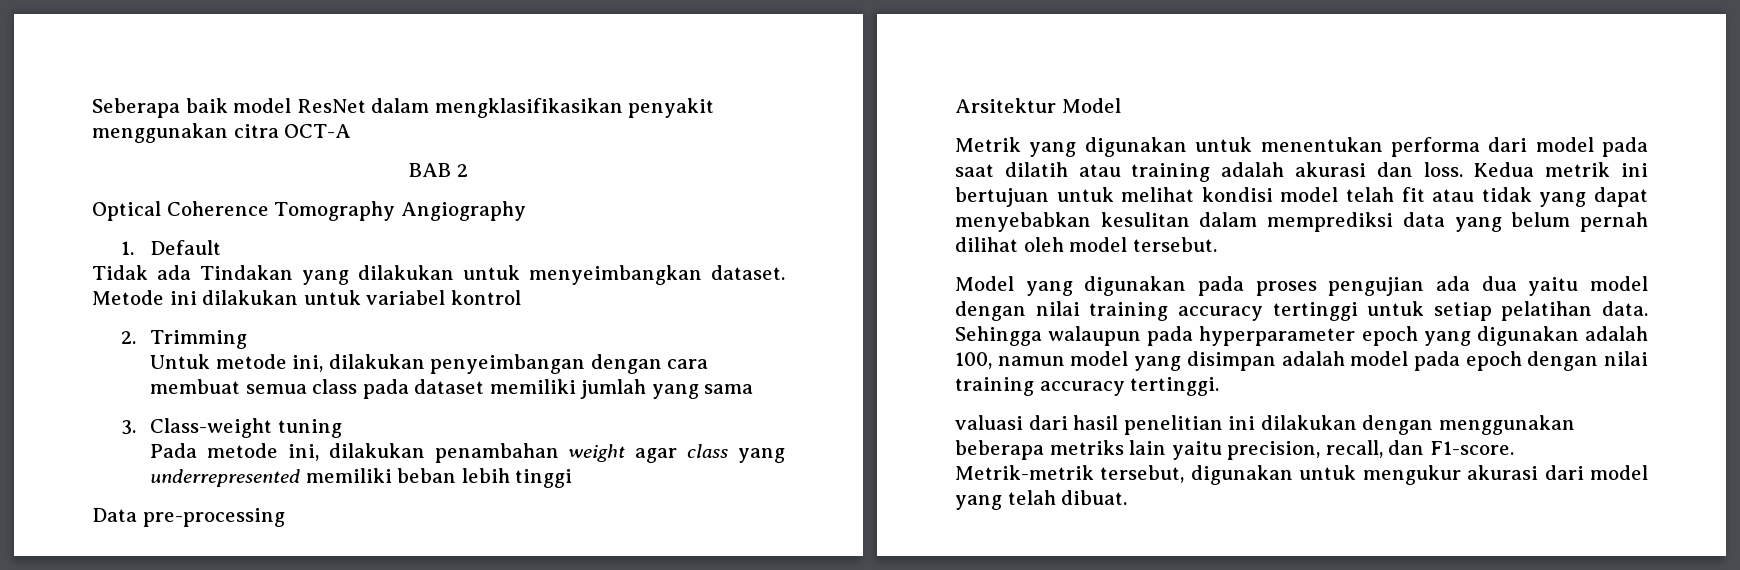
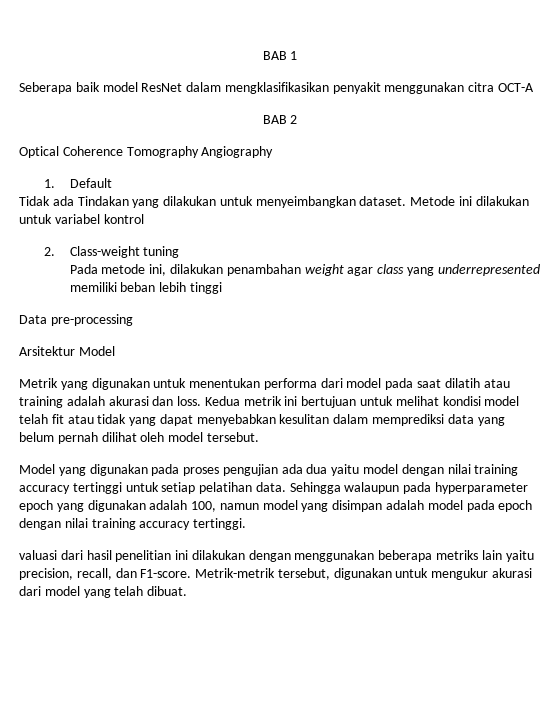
(92, 108) none -> [262,51,298,60] BAB 1 //
[150,330,248,349] [150,354,709,374] [150,379,754,399] [121,420,137,435] Trimming // Untuk metode ini, dilakukan penyeimbangan dengan cara membuat semua class pada dataset memiliki jumlah yang sama // 3. -> (56, 251) none

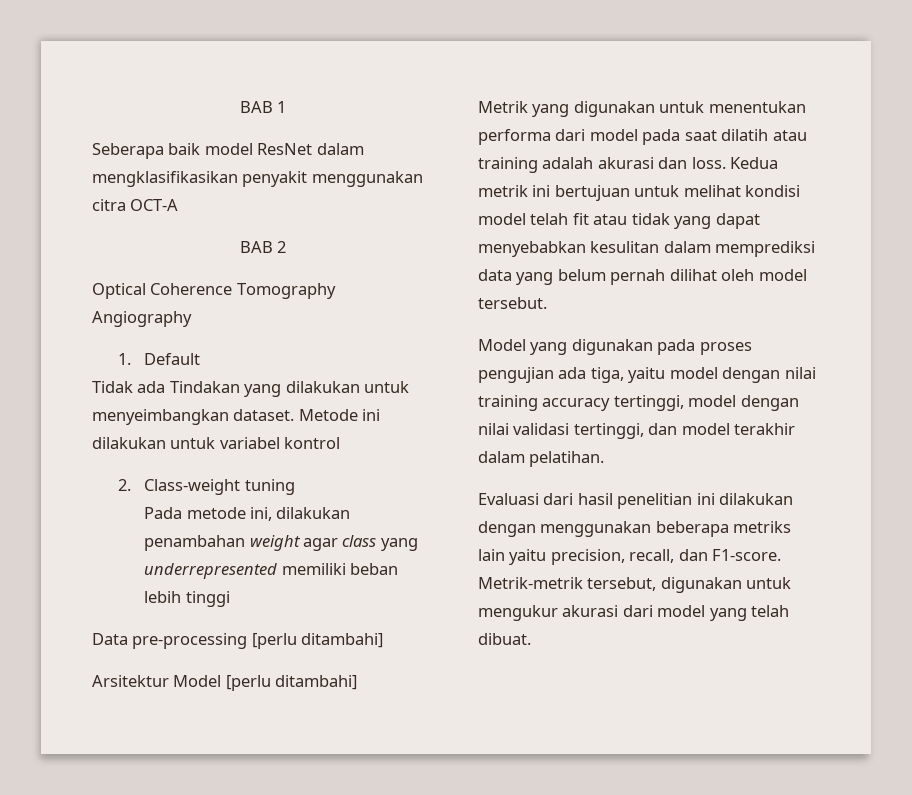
(133, 320) none -> [251,633,384,649] [perlu ditambahi]
(115, 351) none -> [225,675,358,691] [perlu ditambahi]
[306,464,328,474] dua -> [590,367,624,383] tiga,
[72,482,529,494] [19,500,533,512] [19,518,247,530] [19,550,57,560] tertinggi untuk setiap pelatihan data. Sehingga walaupun pada hyperparameter epoch yang digunakan adalah 100, namun model yang disimpan adalah model pada epoch dengan nilai training accuracy tertinggi. // valuasi -> [613,395,799,411] [478,423,796,439] [478,451,605,467] [478,493,539,505] tertinggi, model dengan nilai validasi tertinggi, dan model terakhir dalam pelatihan. // Evaluasi

